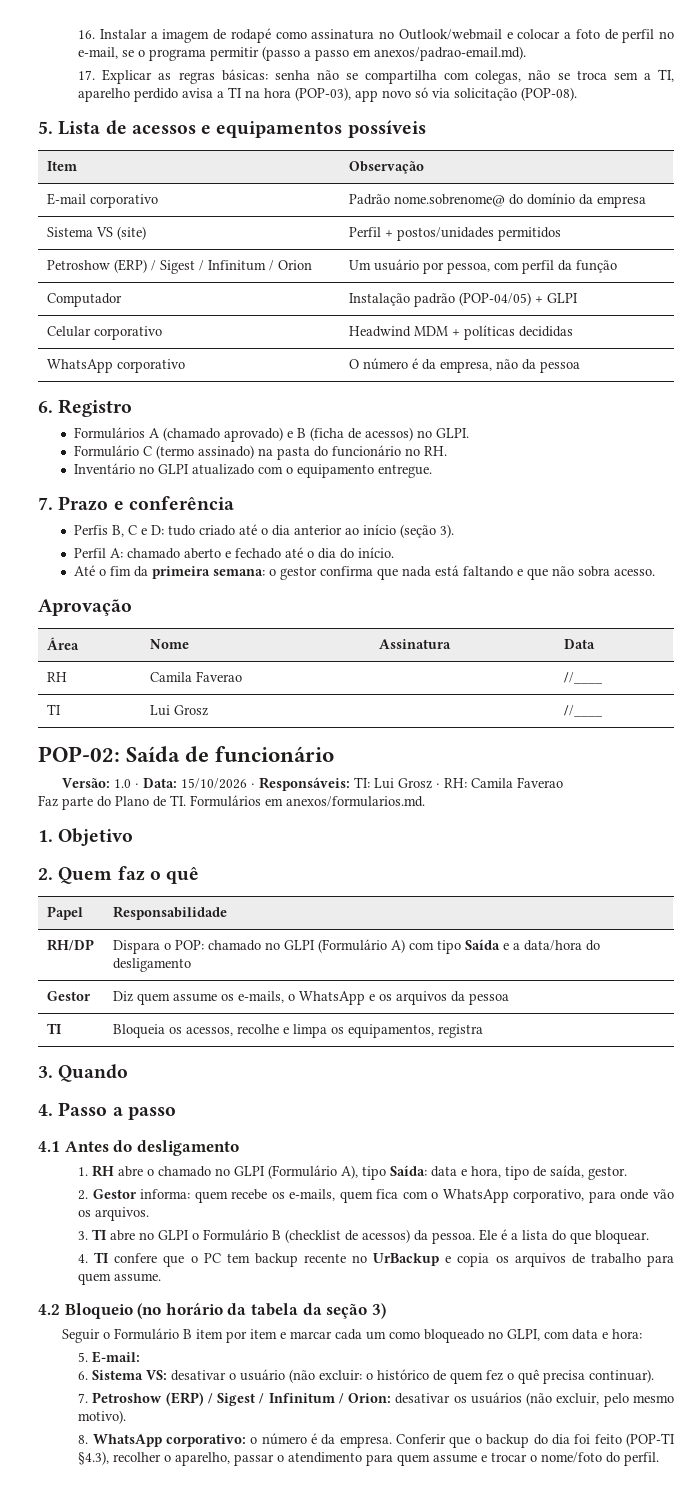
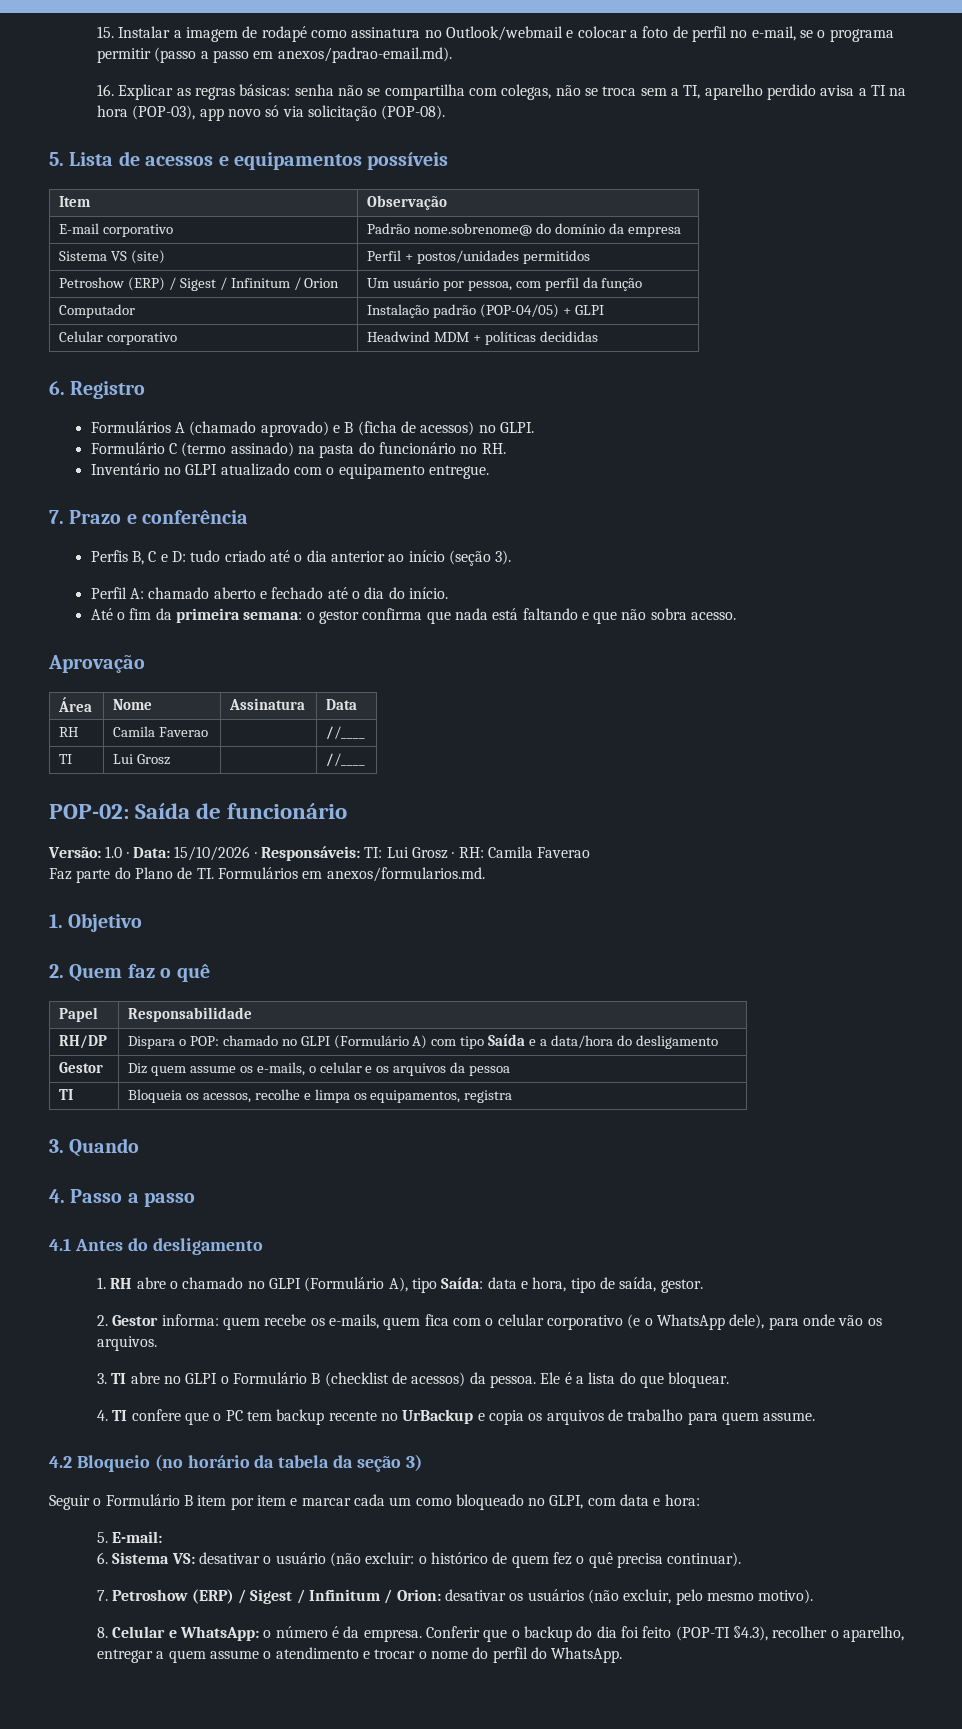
[78,30,96,39] 16. -> [97,26,115,38] 15.
[78,70,96,80] 17. -> [97,84,115,96] 16.
[47,359,186,373] [349,358,581,373] // WhatsApp corporativo | O número é da empresa, não da pessoa -> (598, 336) none
[299,991,366,1005] WhatsApp -> [319,1062,362,1073] celular
[442,1189,585,1203] WhatsApp corporativo, -> [497,1314,765,1330] celular corporativo (e o WhatsApp dele),
[92,1434,246,1447] WhatsApp corporativo: -> [112,1626,260,1641] Celular e WhatsApp:
[234,1452,660,1466] passar o atendimento para quem assume e trocar o nome/foto do perfil. -> [97,1647,623,1663] entregar a quem assume o atendimento e trocar o nome do perfil do WhatsApp.

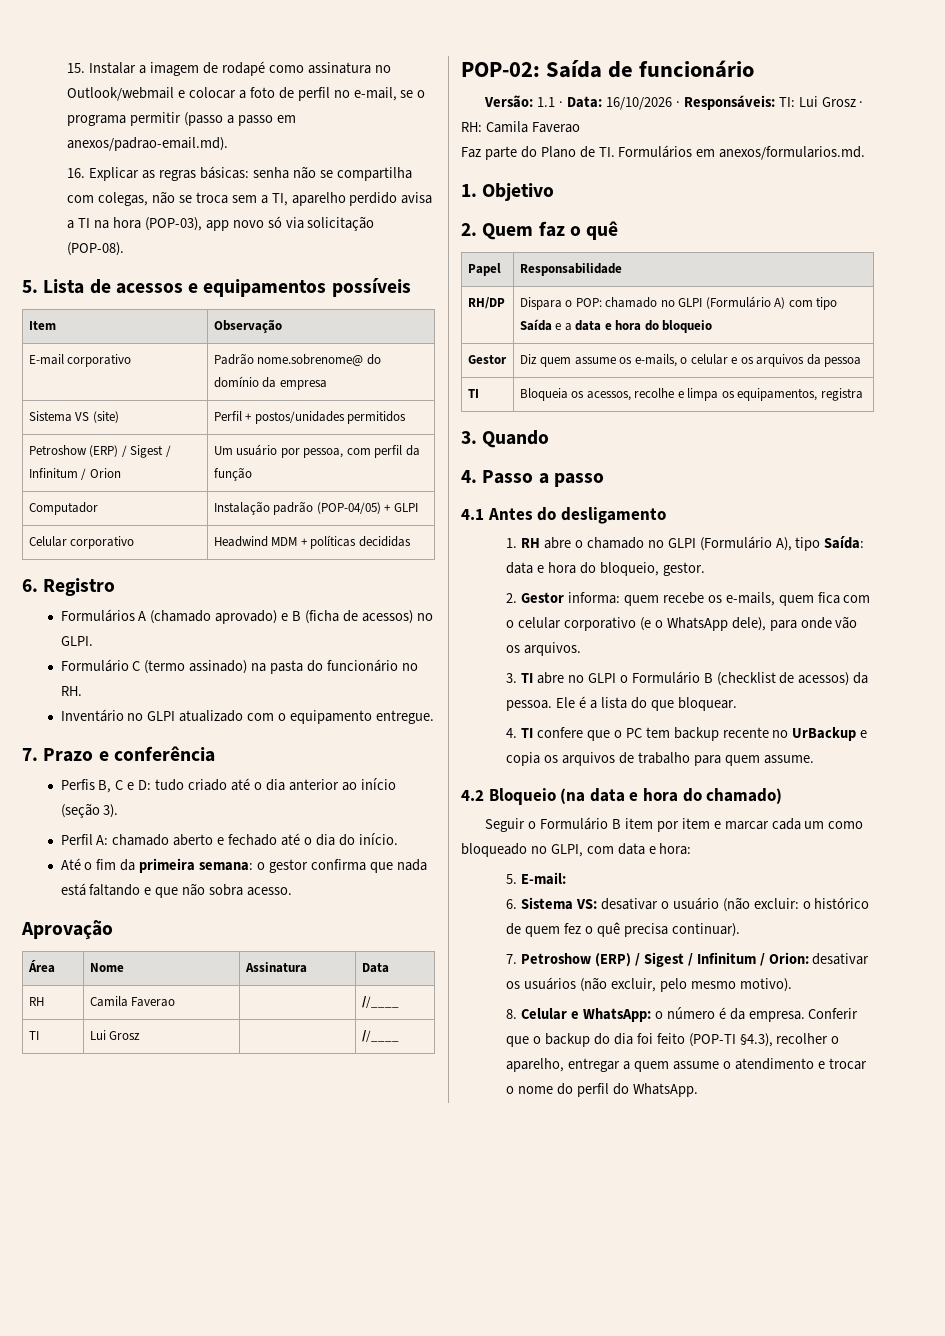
[105,846,123,858] 1.0 -> [537,97,556,107] 1.1
[174,846,251,861] 15/10/2026 -> [605,97,672,110] 16/10/2026
[550,1035,718,1049] data/hora do desligamento -> [575,320,713,333] data e hora do bloqueio
[532,1277,657,1293] hora, tipo de saída, -> [548,562,659,576] hora do bloqueio,
[154,1454,422,1472] (no horário da tabela da seção 3) -> [560,788,783,804] (na data e hora do chamado)

